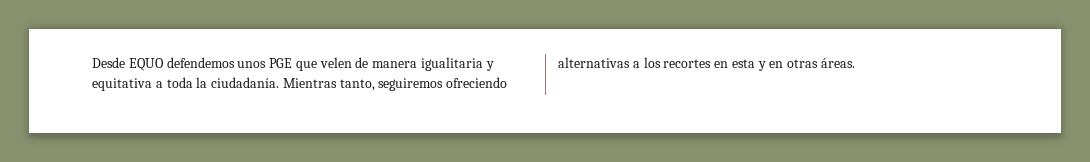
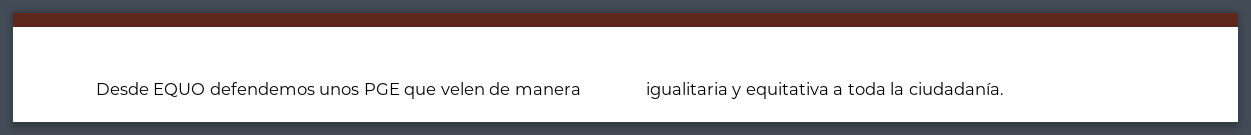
[282,77,508,91] [558,57,856,71] Mientras tanto, seguiremos ofreciendo alternativas a los recortes en esta y en otras áreas. -> (1004, 88) none

